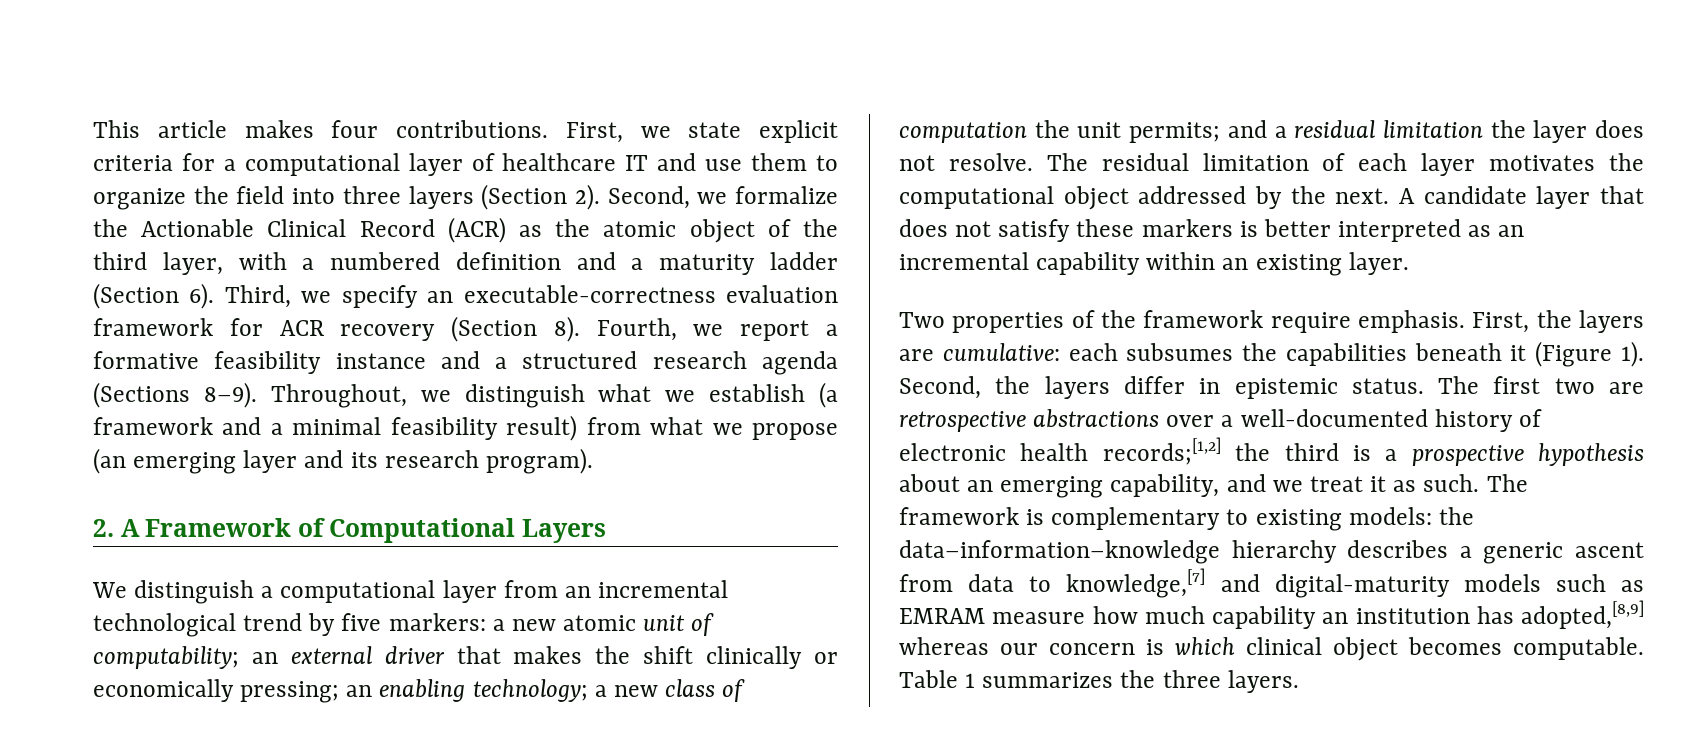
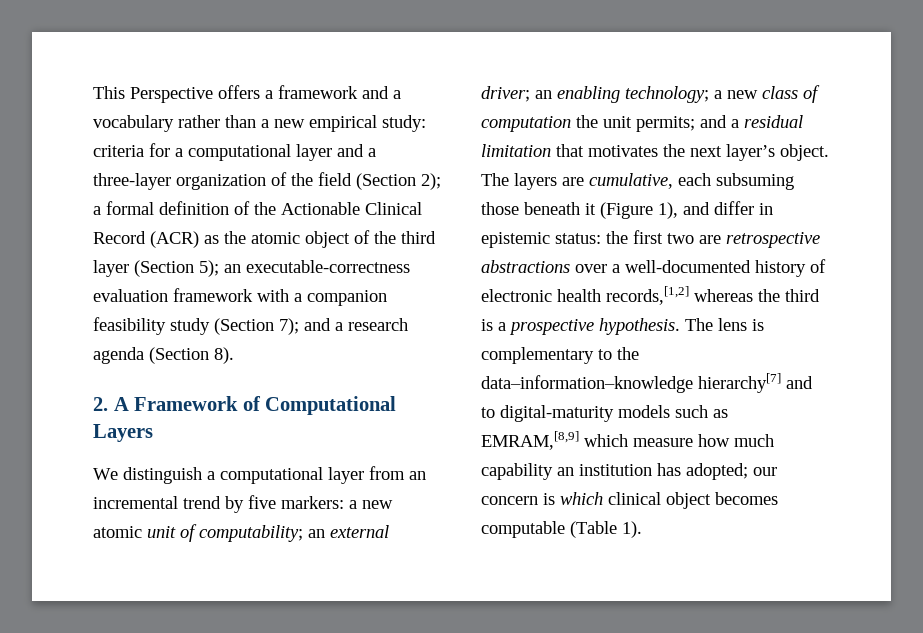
[157,120,838,143] article makes four contributions. First, we state explicit -> [130,85,401,103] [93,115,426,132] Perspective offers a framework and a vocabulary rather than a new empirical study:
[471,153,838,171] [93,184,839,210] of healthcare IT and use them to organize the field into three layers (Section 2). Second, we formalize -> [337,144,376,157] [93,172,441,190] [93,201,250,215] and a three-layer organization of the field (Section 2); a formal definition of
[162,252,839,275] [93,283,838,309] [93,316,839,342] [93,351,838,375] [93,382,838,408] [93,415,839,441] [93,448,593,474] layer, with a numbered definition and a maturity ladder (Section 6). Third, we specify an executable-correctness evaluation framework for ACR recovery (Section 8). Fourth, we report a formative feasibility instance and a structured research agenda (Sections 8–9). Throughout, we distinguish what we establish (a framework and a minimal feasibility result) from what we propose (an emerging layer and its research program). -> [93,260,410,277] [93,288,387,306] [93,317,408,335] [93,347,234,364] layer (Section 5); an executable-correctness evaluation framework with a companion feasibility study (Section 7); and a research agenda (Section 8).
[93,613,236,637] technological -> (178, 502) none
[384,646,839,669] [93,679,340,703] driver that makes the shift clinically or economically pressing; -> [481,86,530,102] driver;
[1490,120,1644,143] [899,153,1644,176] [899,186,1644,210] [899,219,1525,242] [899,252,1409,276] [899,310,1644,333] [899,341,1644,367] [899,376,1110,399] the layer does not resolve. The residual limitation of each layer motivates the computational object addressed by the next. A candidate layer that does not satisfy these markers is better interpreted as an incremental capability within an existing layer. // Two properties of the framework require emphasis. First, the layers are cumulative: each subsumes the capabilities beneath it (Figure 1). Second, the layers -> [556,144,829,161] [481,173,794,190] [481,202,710,219] that motivates the next layer’s object. The layers are cumulative, each subsuming those beneath it (Figure 1), and
[1351,376,1480,394] status. The -> [555,231,628,244] status: the
[1102,437,1221,465] records;[1,2] -> [606,286,753,305] records,[1,2] whereas
[1538,443,1644,466] [899,474,1528,498] [899,507,1474,531] [899,540,1644,564] [899,568,1260,598] hypothesis about an emerging capability, and we treat it as such. The framework is complementary to existing models: the data–information–knowledge hierarchy describes a generic ascent from data to knowledge,[7] and -> [599,318,764,335] [481,347,639,364] [481,373,813,393] [481,407,495,418] hypothesis. The lens is complementary to the data–information–knowledge hierarchy[7] and to
[899,608,985,624] EMRAM -> [481,431,628,450] EMRAM,[8,9] which
[1521,600,1644,629] [899,637,989,655] adopted,[8,9] whereas -> [686,463,748,480] adopted;
[1513,637,1644,660] [899,670,1299,693] computable. Table 1 summarizes the three layers. -> [481,521,642,538] computable (Table 1).

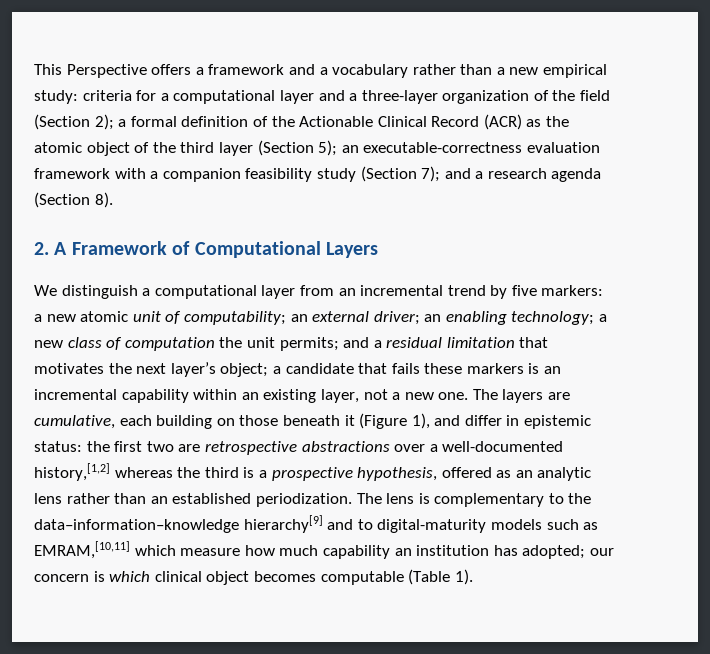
[780,144,829,161] object. -> [220,363,562,377] [34,389,469,403] object; a candidate that fails these markers is an incremental capability within an existing layer, not a new one.
[716,173,794,190] subsuming -> [156,415,235,429] building on
[755,259,826,277] [481,286,689,305] history of electronic health records,[1,2] -> [34,463,110,481] history,[1,2]
[599,318,680,335] hypothesis. -> [357,467,592,481] [34,493,352,507] hypothesis, offered as an analytic lens rather than an established periodization.
[698,373,781,393] hierarchy[7] -> [243,515,323,533] hierarchy[9]
[481,431,579,450] EMRAM,[8,9] -> [34,541,130,559] EMRAM,[10,11]

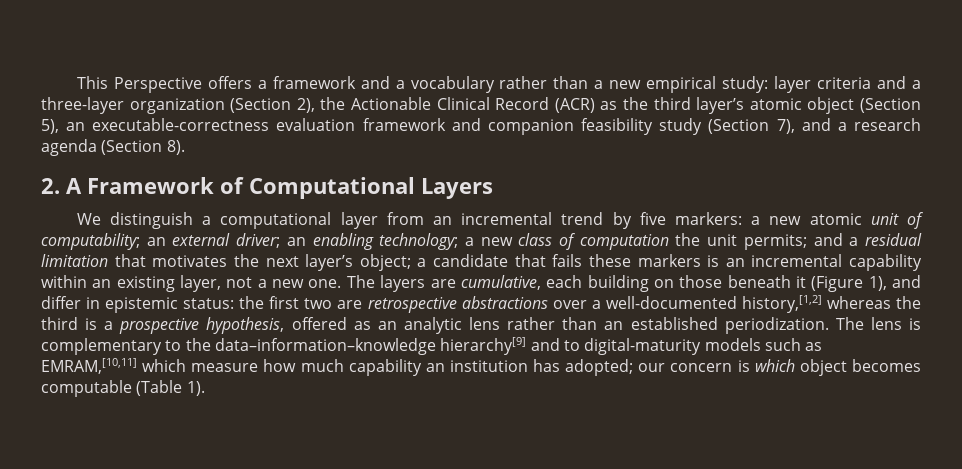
[82,90,611,104] [34,114,268,130] criteria for a computational layer and a three-layer organization of the field (Section 2); a formal definition of -> [774,76,922,93] [41,97,315,114] layer criteria and a three-layer organization (Section 2),
[34,140,338,156] atomic object of the third layer (Section 5); -> [653,97,922,114] [41,119,59,134] third layer’s atomic object (Section 5),
[114,168,159,179] with a -> [451,118,481,131] and
[421,166,441,182] 7); -> [776,119,795,134] 7),
[154,571,202,582] clinical -> (795, 365) none

